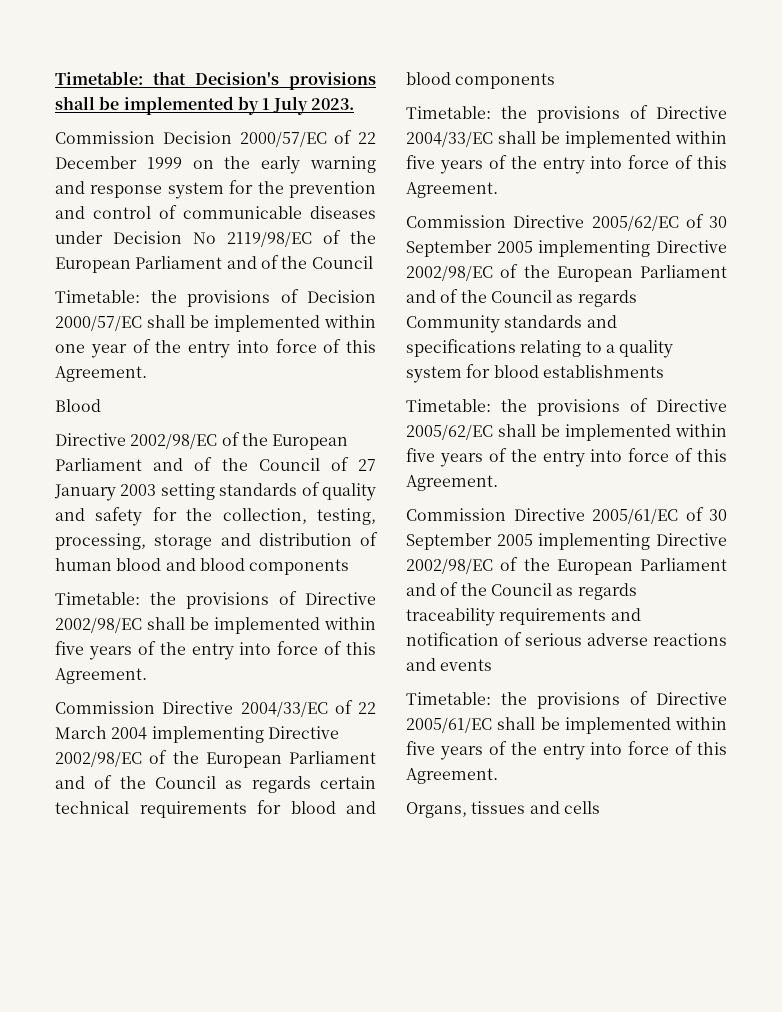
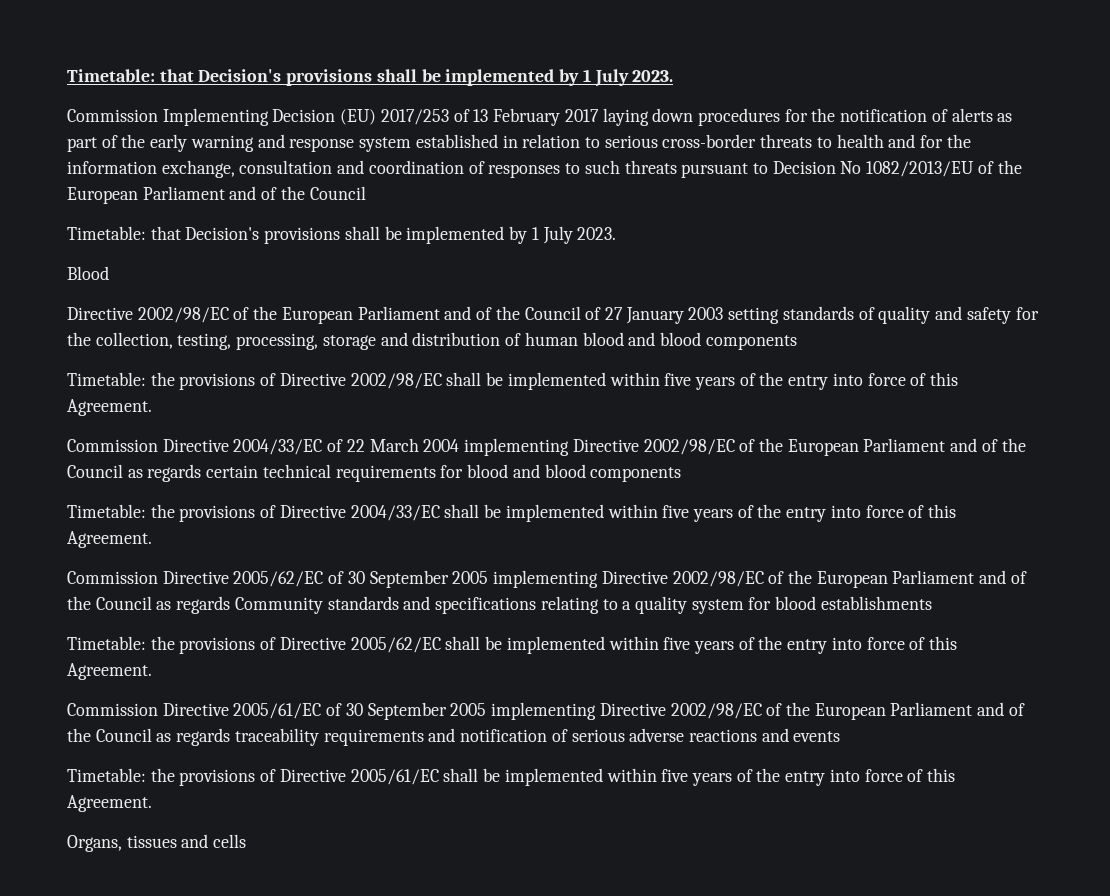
[162,130,376,147] [55,156,214,169] Decision 2000/57/EC of 22 December 1999 on -> [162,108,1013,126] [67,135,118,152] Implementing Decision (EU) 2017/253 of 13 February 2017 laying down procedures for the notification of alerts as part of
[229,180,376,198] [55,205,376,219] [55,231,103,244] for the prevention and control of communicable diseases under -> [415,134,971,148] [67,160,768,178] established in relation to serious cross-border threats to health and for the information exchange, consultation and coordination of responses to such threats pursuant to
[227,231,312,247] 2119/98/EC -> [866,161,975,177] 1082/2013/EU
[150,289,376,307] [55,315,376,332] [55,339,376,358] [55,366,147,382] the provisions of Decision 2000/57/EC shall be implemented within one year of the entry into force of this Agreement. -> [150,226,617,244] that Decision's provisions shall be implemented by 1 July 2023.

